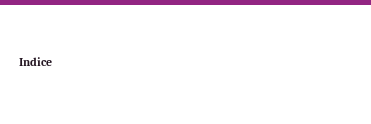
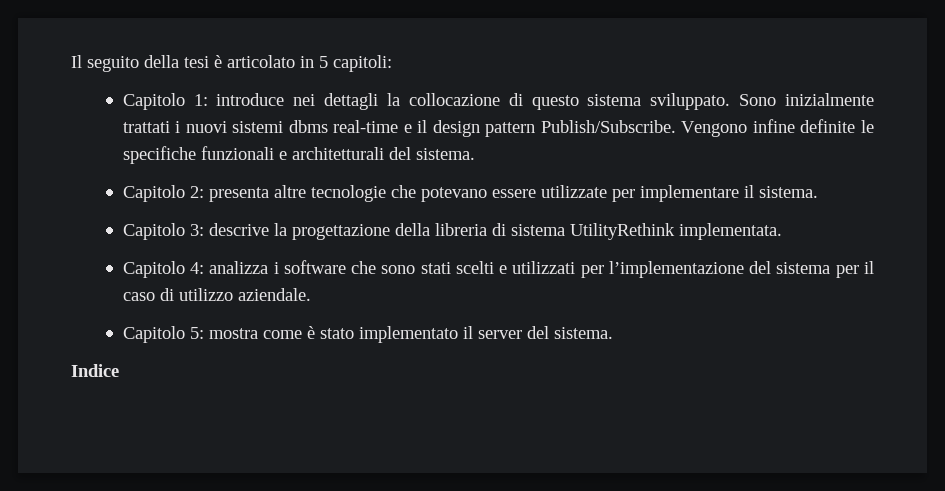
(19, 61) none -> [71,55,392,72] [122,93,874,110] [122,119,875,137] [122,146,475,164] [122,185,818,202] [122,223,782,240] [122,260,875,278] [122,288,311,301] [122,326,613,343] Il seguito della tesi è articolato in 5 capitoli: // Capitolo 1: introduce nei dettagli la collocazione di questo sistema sviluppato. Sono inizialmente trattati i nuovi sistemi dbms real-time e il design pattern Publish/Subscribe. Vengono infine definite le specifiche funzionali e architetturali del sistema. // Capitolo 2: presenta altre tecnologie che potevano essere utilizzate per implementare il sistema. // Capitolo 3: descrive la progettazione della libreria di sistema UtilityRethink implementata. // Capitolo 4: analizza i software che sono stati scelti e utilizzati per l’implementazione del sistema per il caso di utilizzo aziendale. // Capitolo 5: mostra come è stato implementato il server del sistema. //

